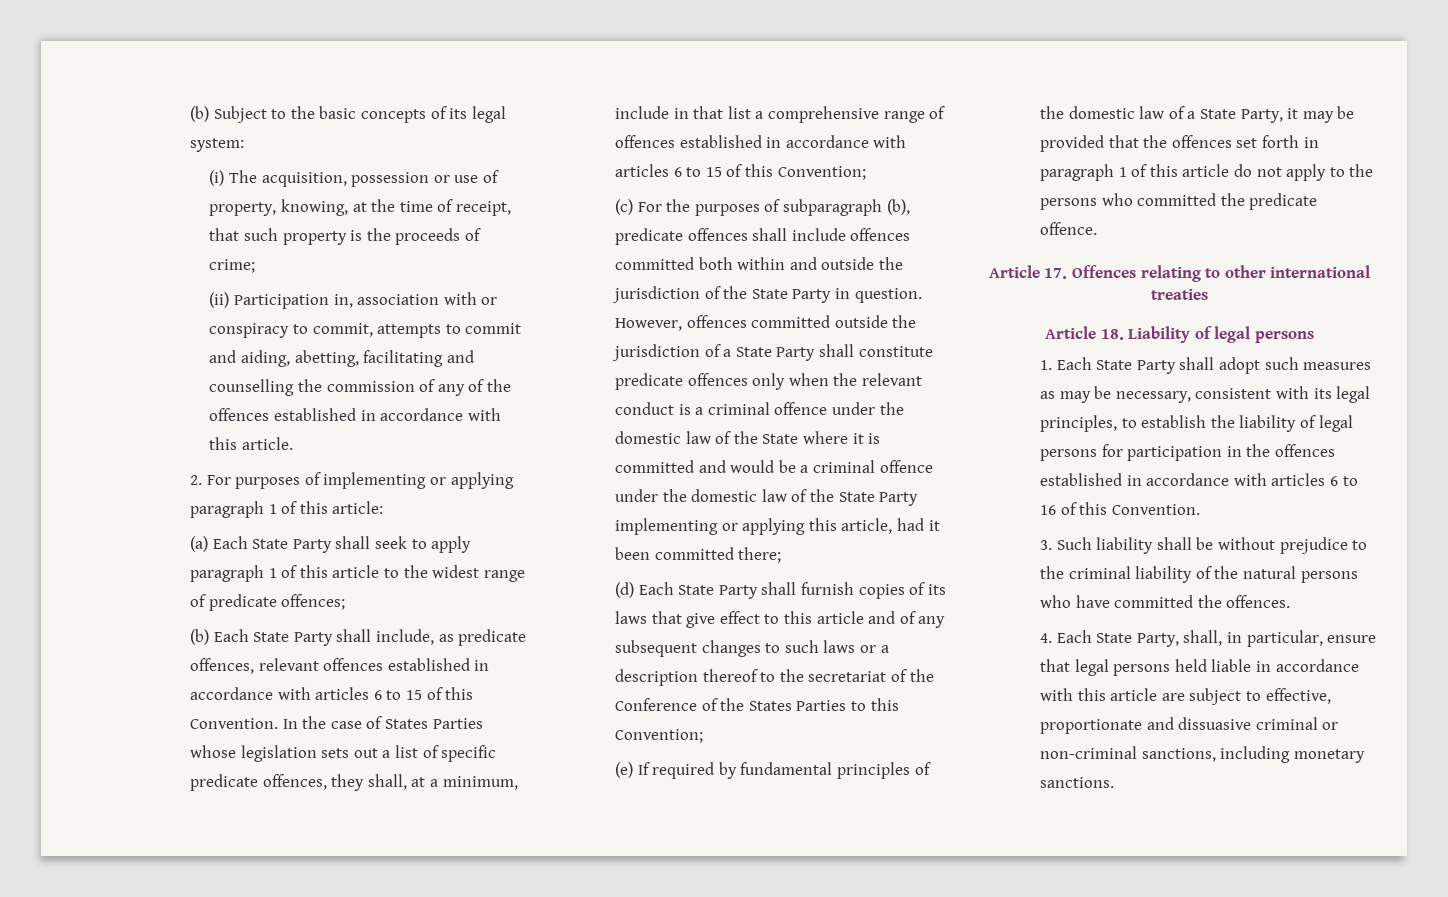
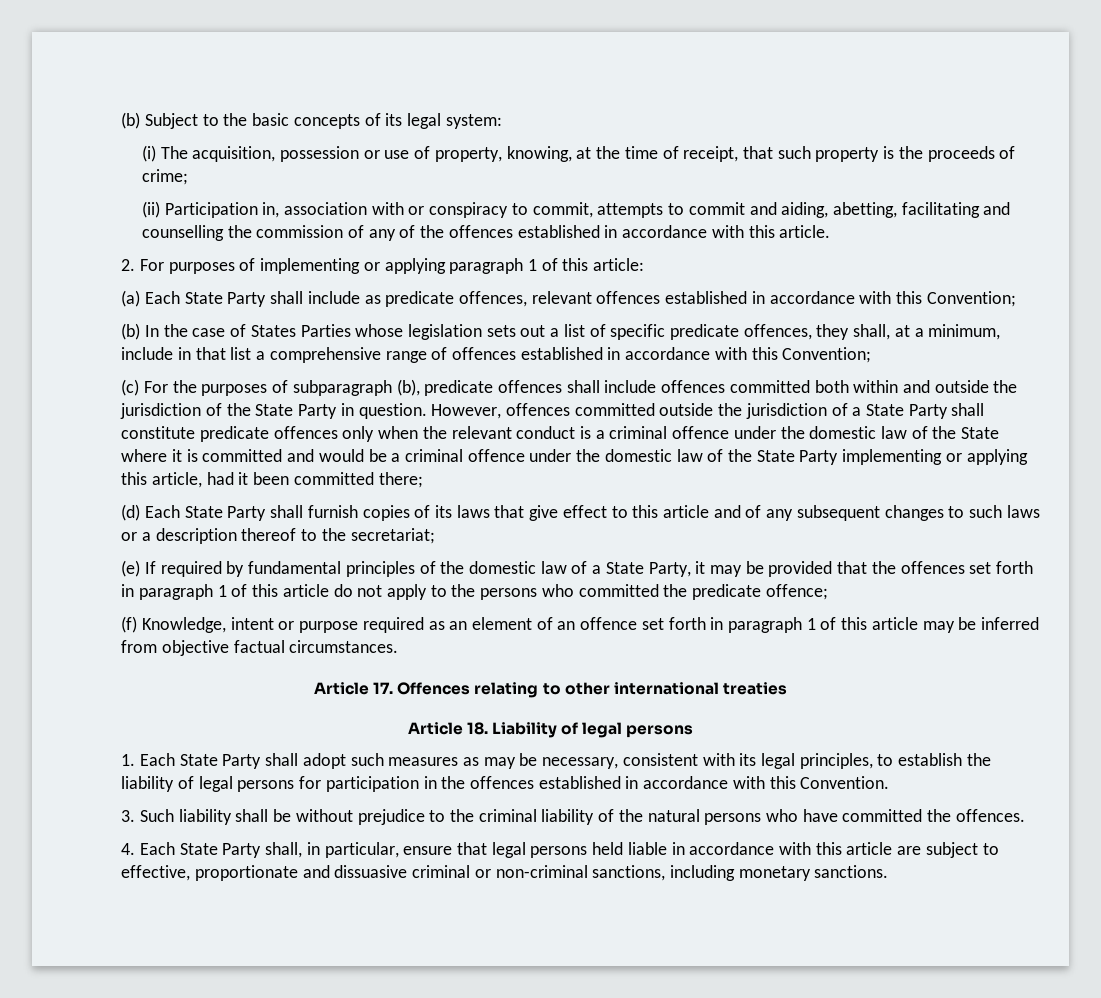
[374,536,472,553] [189,565,525,582] [189,594,346,611] [189,629,434,646] seek to apply paragraph 1 of this article to the widest range of predicate offences; // (b) Each State Party shall include, -> [307,291,360,304] include
[315,687,474,700] [189,718,278,729] articles 6 to 15 of this Convention. -> [896,291,1016,307] [121,323,141,340] this Convention; // (b)
[614,164,743,177] articles 6 to 15 of -> (747, 353) none
[808,669,934,682] [614,698,899,711] [614,729,703,743] secretariat of the Conference of the States Parties to this Convention; -> [350,528,435,544] secretariat;
[1039,222,1097,235] offence. -> [765,584,828,600] [121,616,1040,633] [121,640,399,656] offence; // (f) Knowledge, intent or purpose required as an element of an offence set forth in paragraph 1 of this article may be inferred from objective factual circumstances.
[1271,473,1358,486] [1039,502,1077,515] articles 6 to 16 of -> (765, 782) none
[1136,633,1179,647] Party, -> [222,843,262,858] Party

